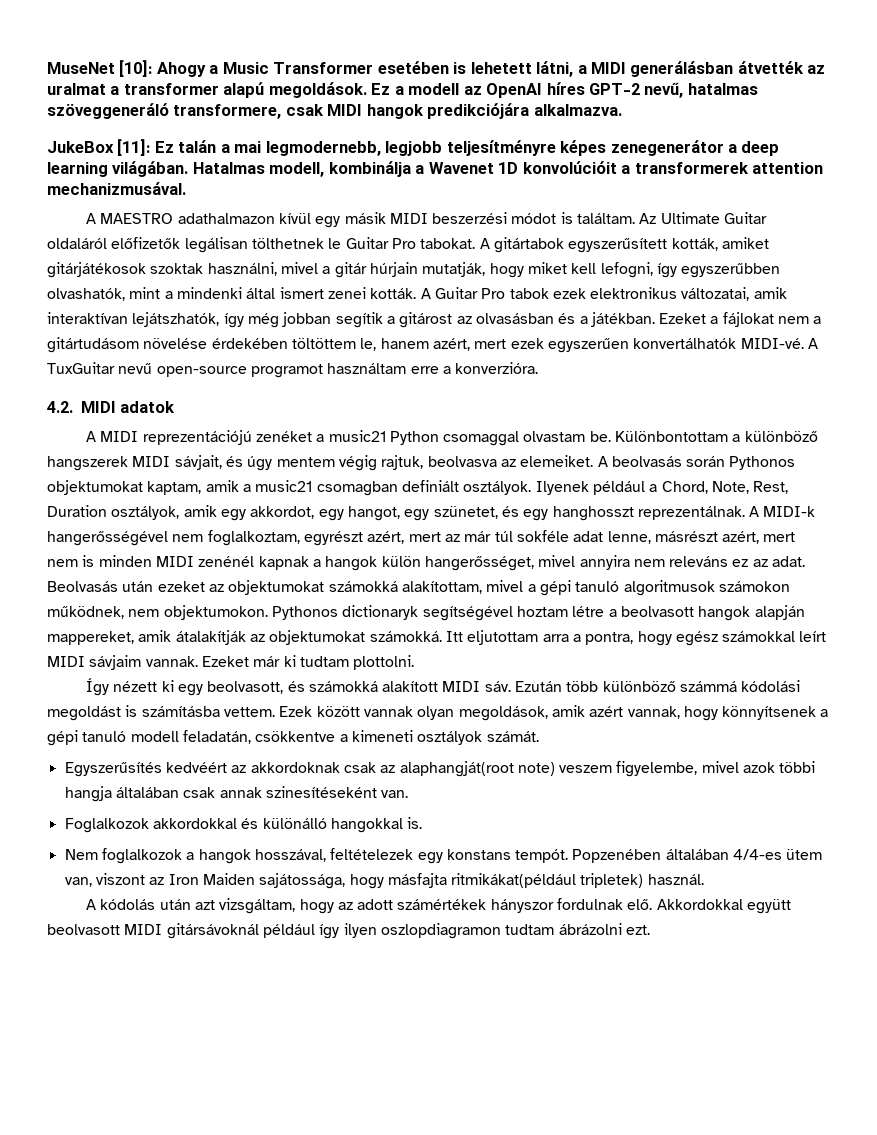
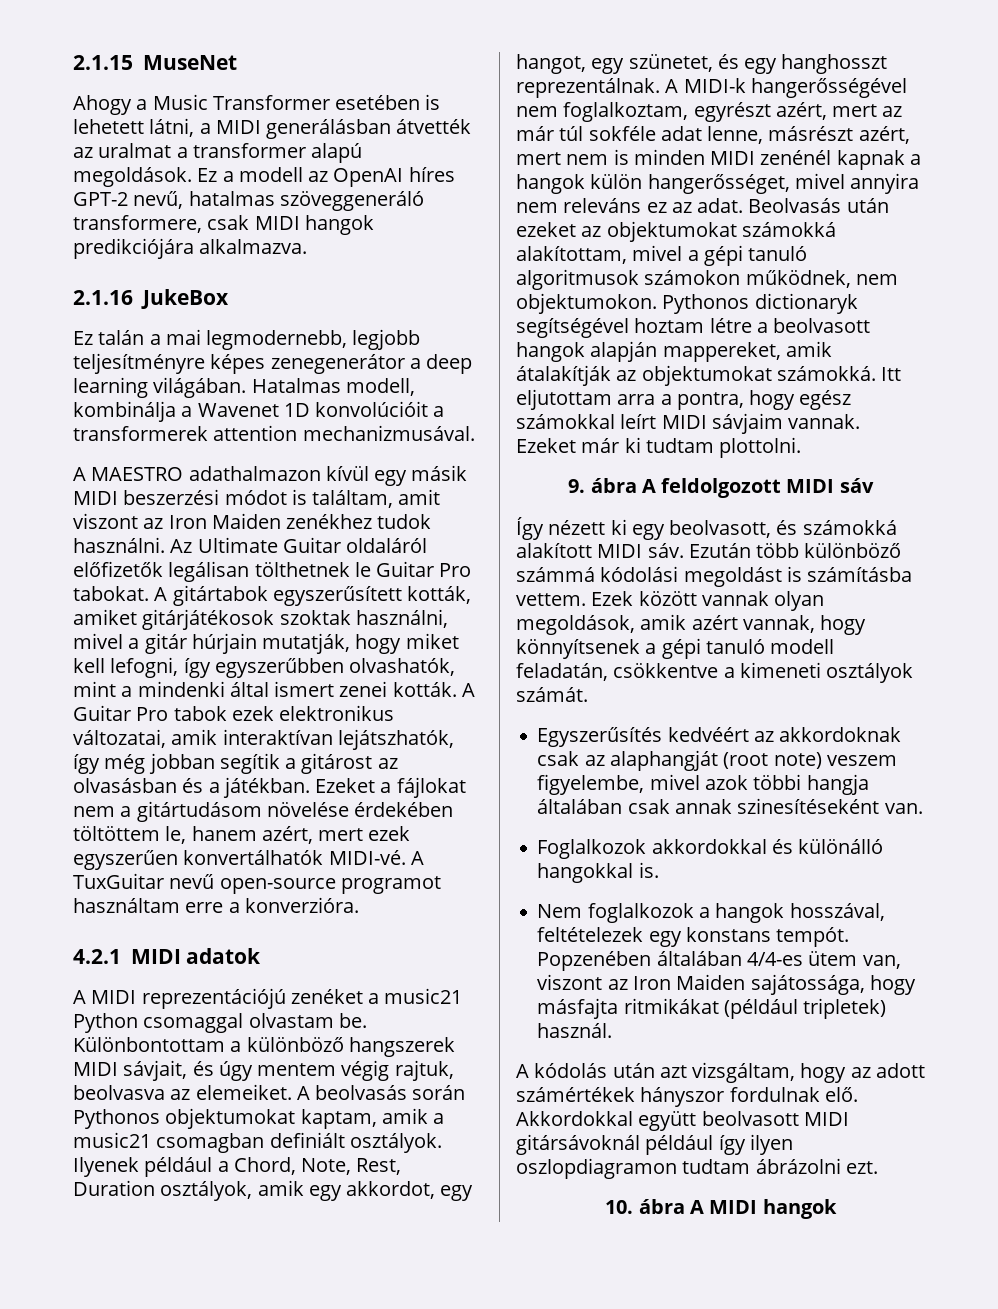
(47, 68) none -> [73,55,133,70] 2.1.15
[119,60,153,77] [10]: -> (237, 62) //
(622, 110) none -> [73,290,133,305] 2.1.16
[117,139,151,156] [11]: -> (229, 299) //
[577,213,636,224] találtam. -> [312,489,441,508] [73,513,432,529] [73,537,165,553] találtam, amit viszont az Iron Maiden zenékhez tudok használni.
[47,401,73,413] 4.2. -> [73,949,121,964] 4.2.1
(415, 662) none -> [568,478,874,498] // 9. ábra A feldolgozott MIDI sáv
[399,761,514,777] alaphangját(root -> [609,750,769,771] alaphangját (root
[451,873,577,888] ritmikákat(például -> [623,998,798,1019] ritmikákat (például
(650, 930) none -> [605,1199,837,1219] // 10. ábra A MIDI hangok

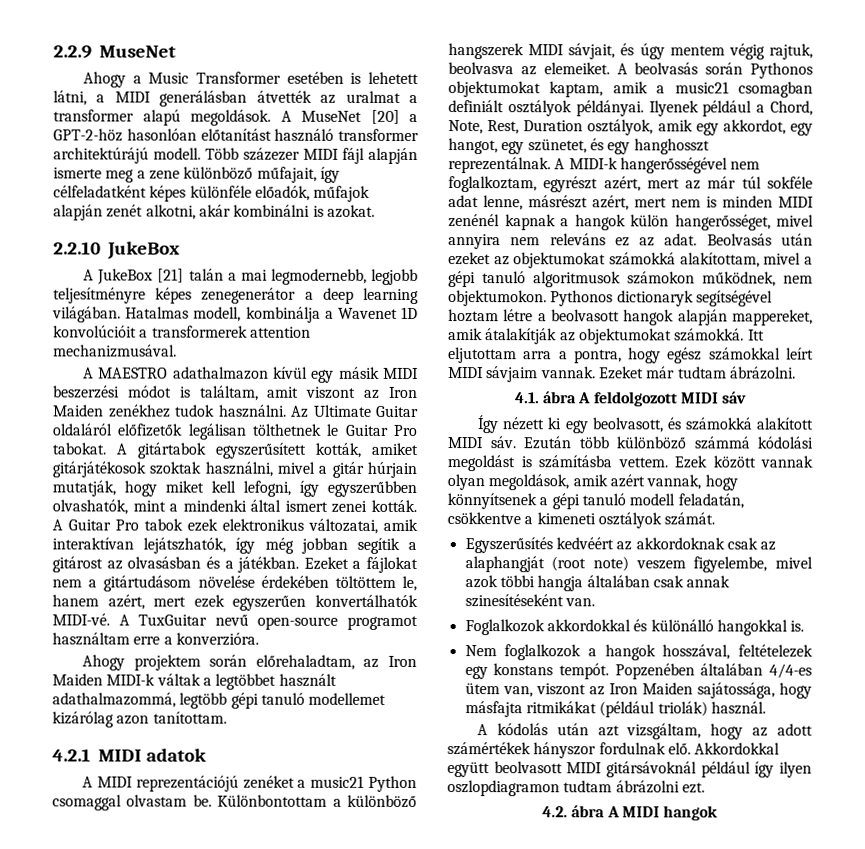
[73,55,133,70] 2.1.15 -> [53,45,92,59] 2.2.9
[197,167,455,187] [73,191,424,211] [73,215,374,235] [73,238,308,259] [73,289,229,309] [73,331,93,345] Ez a modell az OpenAI híres GPT-2 nevű, hatalmas szöveggeneráló transformere, csak MIDI hangok predikciójára alkalmazva. // 2.1.16 JukeBox // Ez -> [280,109,418,124] [53,128,419,142] [53,147,418,164] [53,166,340,183] [53,185,371,202] [53,204,375,221] [53,241,180,260] [83,268,185,285] A MuseNet [20] a GPT-2-höz hasonlóan előtanítást használó transformer architektúrájú modell. Több százezer MIDI fájl alapján ismerte meg a zene különböző műfajait, így célfeladatként képes különféle előadók, műfajok alapján zenét alkotni, akár kombinálni is azokat. // 2.2.10 JukeBox // A JukeBox [21]
(359, 905) none -> [82,654,418,671] [52,673,337,690] [52,692,387,709] [52,711,227,728] // Ahogy projektem során előrehaladtam, az Iron Maiden MIDI-k váltak a legtöbbet használt adathalmazommá, legtöbb gépi tanuló modellemet kizárólag azon tanítottam.
[349,1133,442,1153] osztályok. -> [507,100,644,117] osztályok példányai.
[624,437,802,458] [568,479,586,493] ki tudtam plottolni. // 9. -> [677,366,796,380] [514,392,540,404] tudtam ábrázolni. // 4.1.
[803,998,887,1019] tripletek) -> [657,701,708,717] triolák)
[605,1200,634,1214] 10. -> [541,806,568,818] 4.2.

